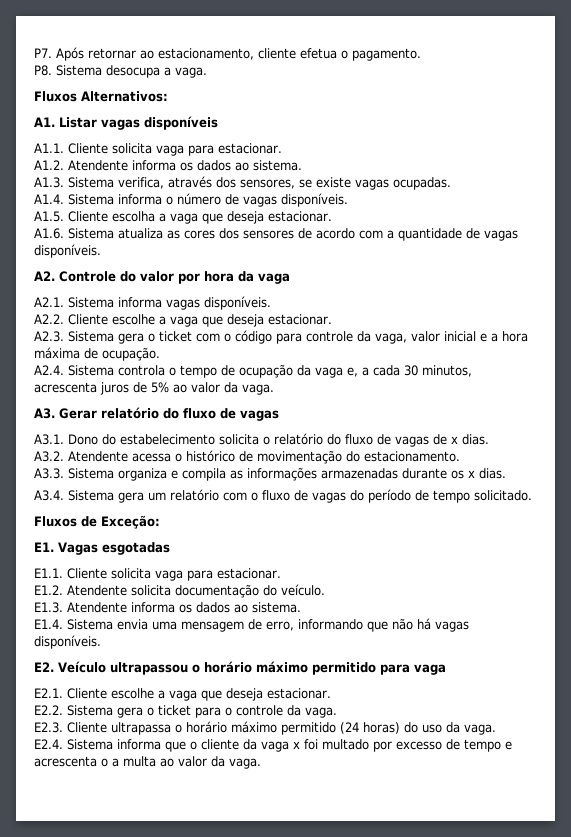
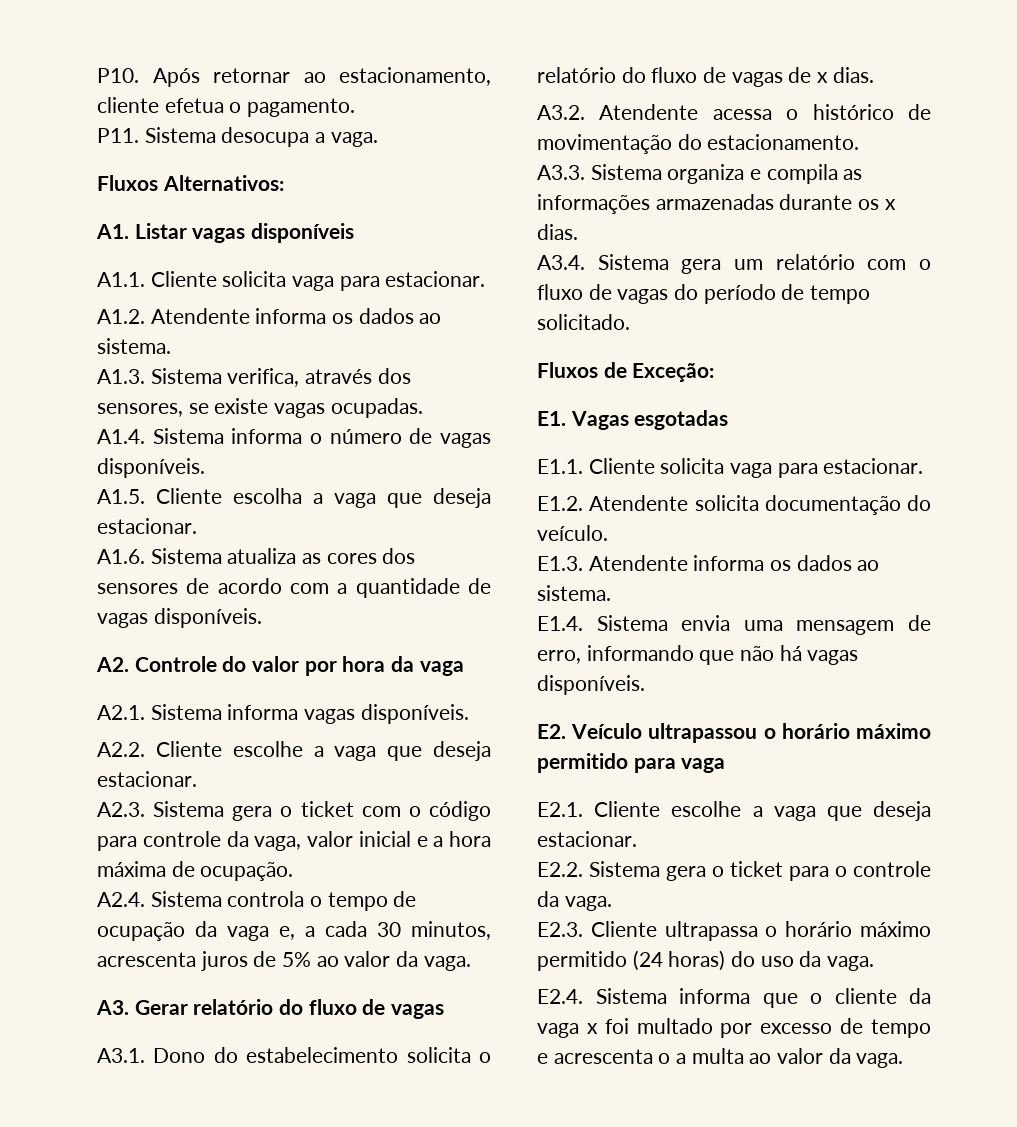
[34,48,52,58] P7. -> [97,68,139,83] P10.
[34,65,52,76] P8. -> [97,128,139,143] P11.

